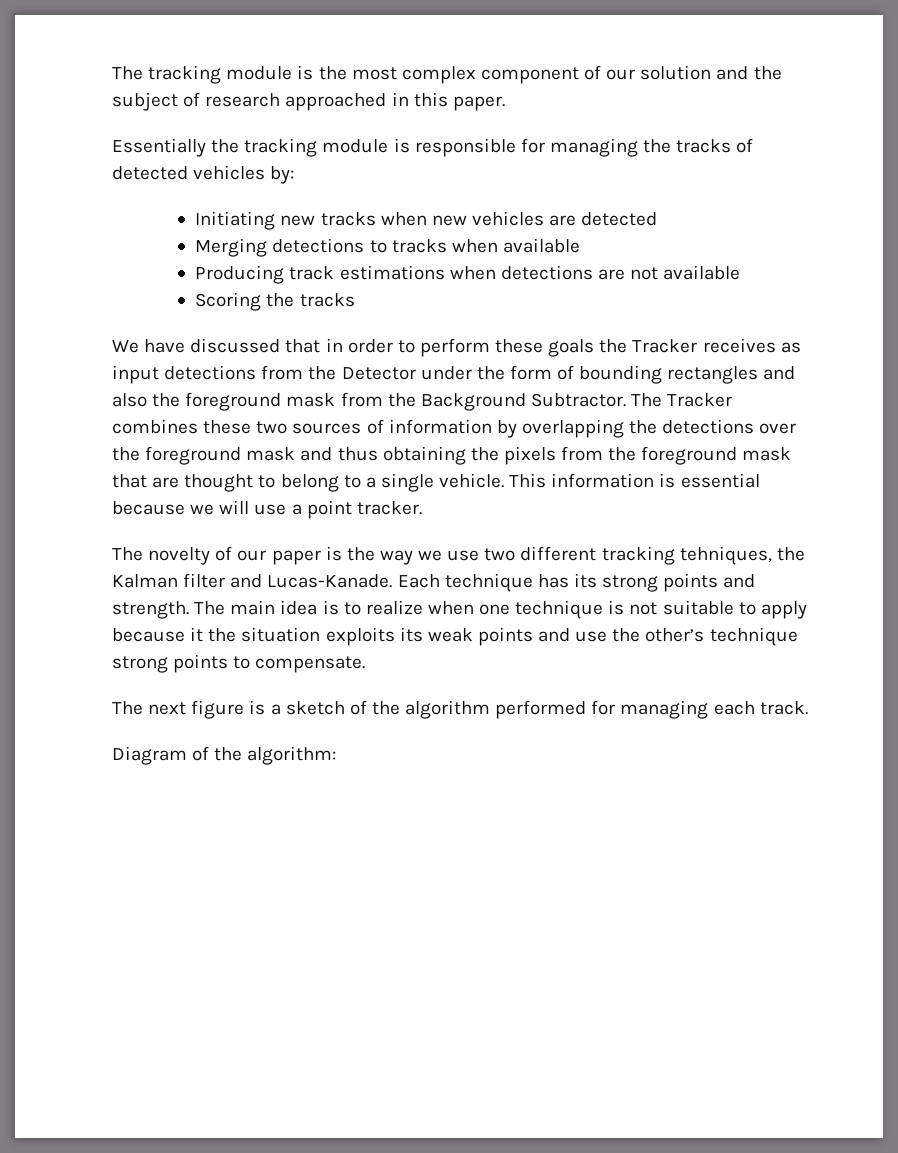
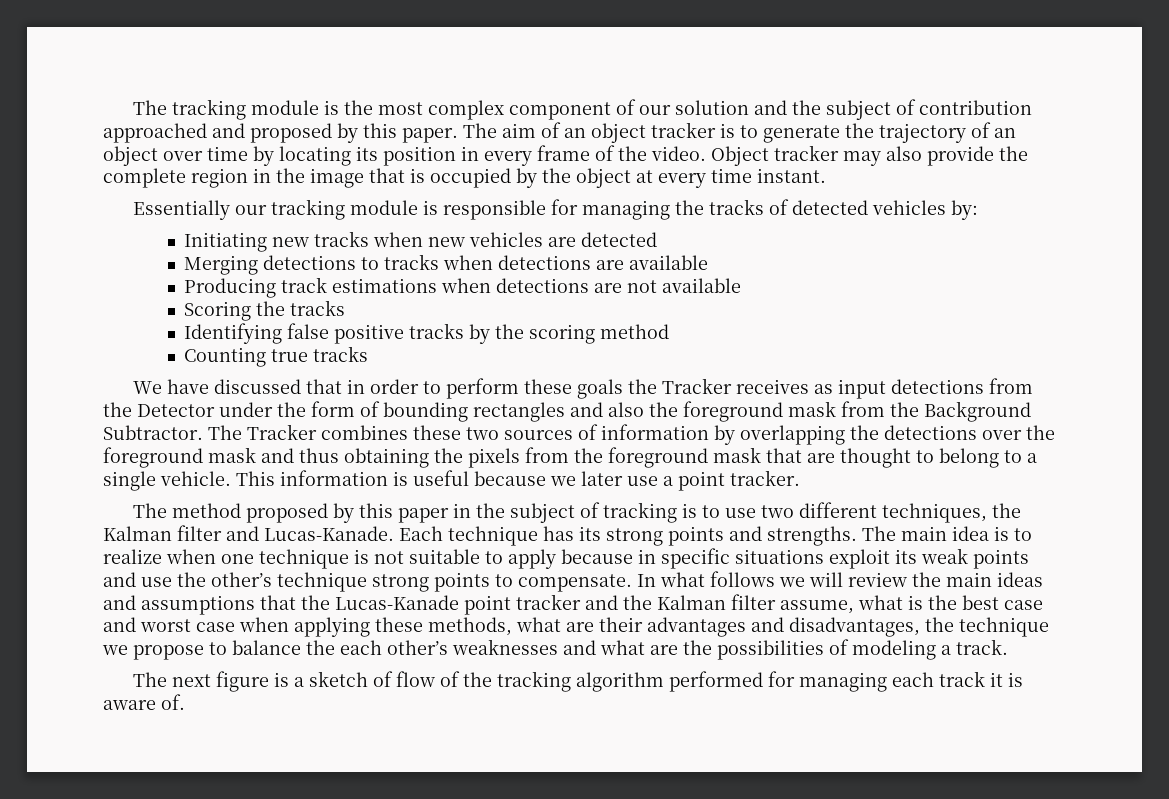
[205,92,505,111] research approached in this paper. -> [918,100,1032,115] [103,122,1016,143] [103,145,1028,166] [103,168,826,188] contribution approached and proposed by this paper. The aim of an object tracker is to generate the trajectory of an object over time by locating its position in every frame of the video. Object tracker may also provide the complete region in the image that is occupied by the object at every time instant.
[211,139,240,153] the -> [234,205,267,215] our
(498, 246) none -> [498,255,625,270] detections are
(355, 300) none -> [184,323,670,344] [184,346,369,367] // Identifying false positive tracks by the scoring method // Counting true tracks
[680,473,760,488] essential -> [413,470,469,486] useful
[219,500,250,514] will -> [581,471,623,486] later
[148,546,443,565] novelty of our paper is the way we -> [171,502,720,523] method proposed by this paper in the subject of tracking is to
[601,546,772,565] tracking tehniques, -> [881,503,987,523] techniques,
[112,601,189,619] strength. -> [767,526,857,546] strengths.
[190,627,395,646] it the situation exploits -> [638,548,890,569] in specific situations exploit
(366, 664) none -> [637,571,1043,587] [103,594,1043,615] [103,617,1049,637] [102,639,1008,660] In what follows we will review the main ideas and assumptions that the Lucas-Kanade point tracker and the Kalman filter assume, what is the best case and worst case when applying these methods, what are their advantages and disadvantages, the technique we propose to balance the each other’s weaknesses and what are the possibilities of modeling a track.
[371,701,400,715] the -> [395,671,571,692] flow of the tracking
[759,701,808,715] [112,746,337,765] track. // Diagram of the algorithm: -> [938,671,1023,687] [103,694,185,710] track it is aware of.

